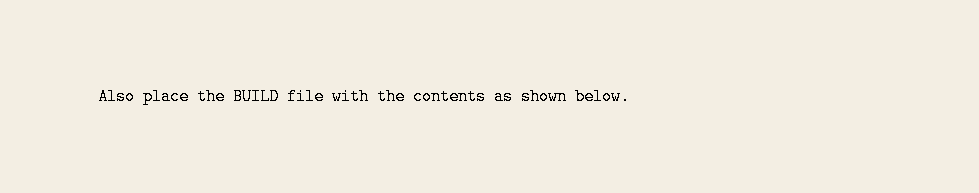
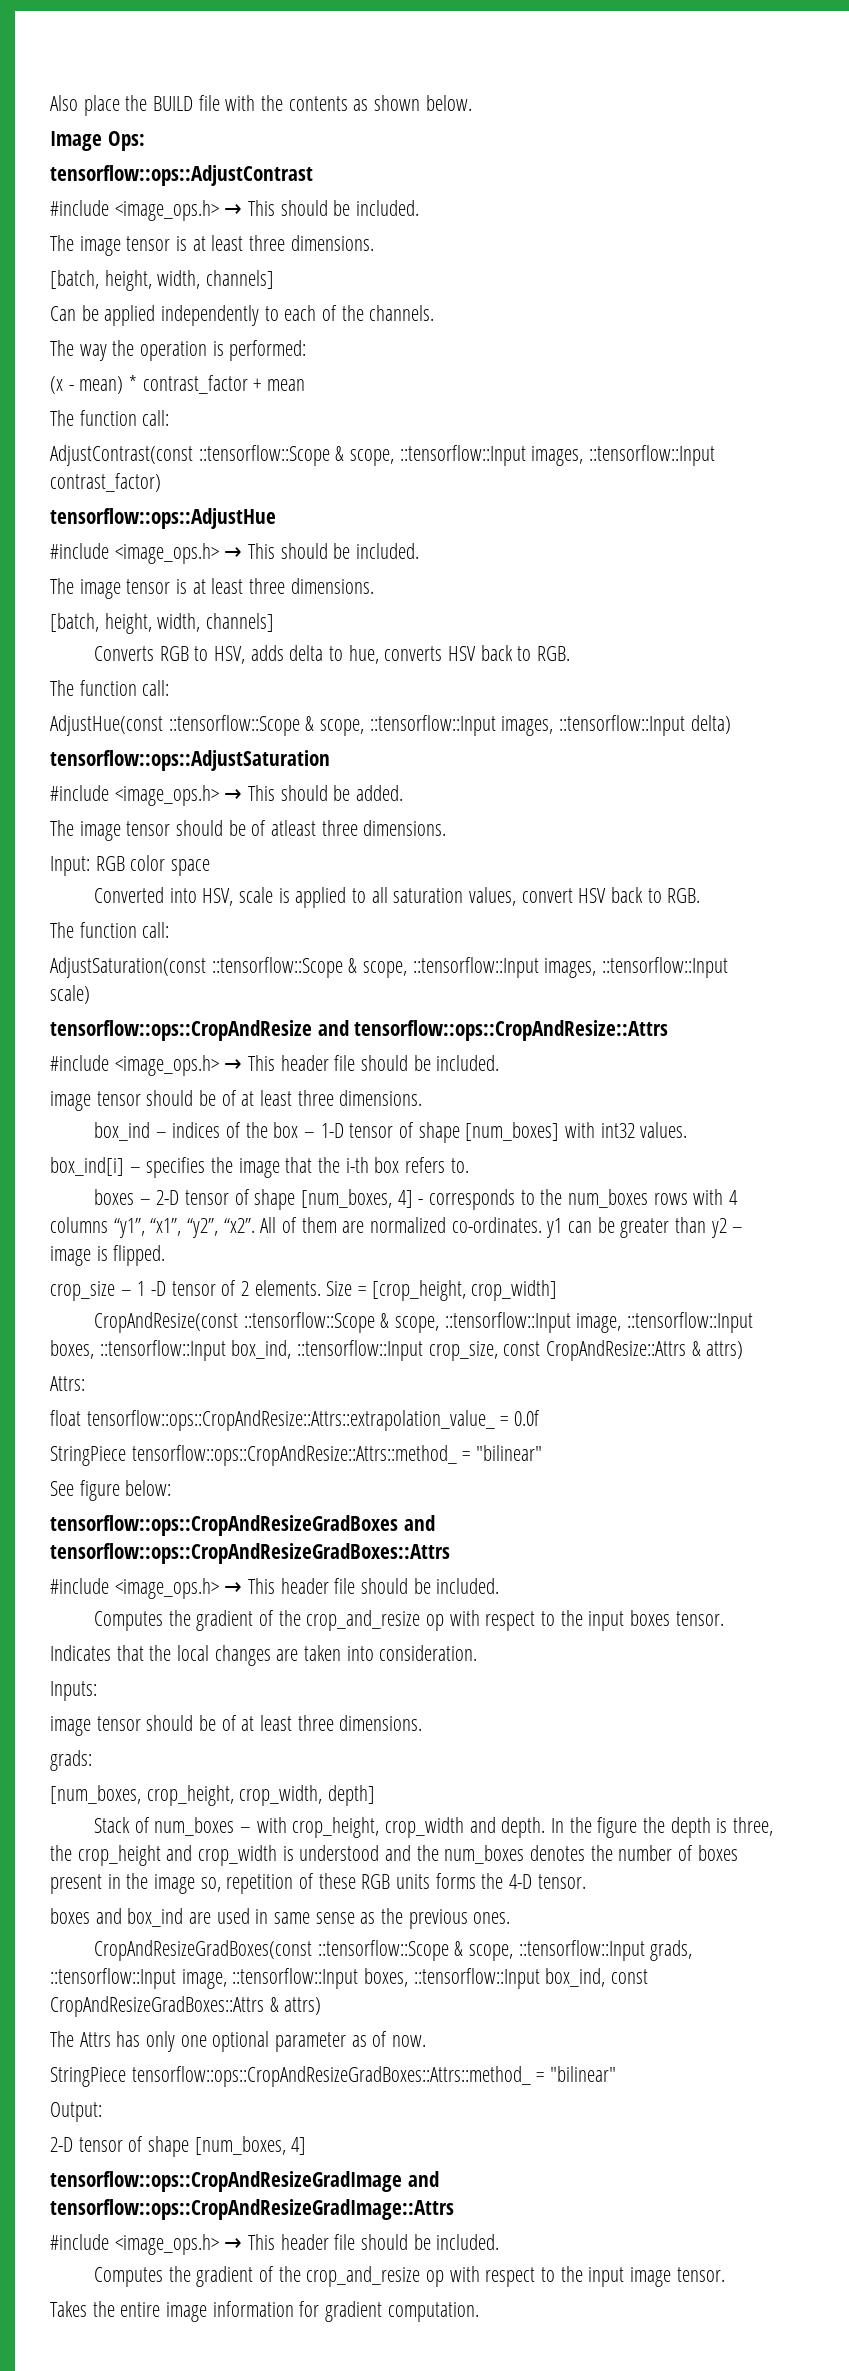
(630, 96) none -> [50,131,145,151] [50,165,313,186] [50,200,420,221] [50,235,374,256] [50,270,275,291] [50,305,435,326] [50,340,307,361] [50,375,306,394] [50,410,170,426] [50,445,716,466] [50,473,161,492] [50,508,276,529] [50,543,420,564] [50,578,374,599] [50,613,275,634] [93,645,570,664] [50,680,170,696] [50,715,731,736] [50,750,330,771] [50,785,404,806] [50,820,447,841] [50,855,211,876] [93,887,701,908] [50,922,170,938] [50,957,729,978] [50,985,90,1004] [50,1020,669,1041] [50,1055,500,1076] [50,1090,423,1111] [93,1122,688,1143] [50,1157,469,1178] [93,1189,738,1210] [50,1217,744,1238] [50,1245,166,1266] [50,1280,558,1301] [93,1312,753,1333] [50,1340,744,1361] [50,1376,85,1391] [50,1410,541,1431] [50,1445,543,1466] [50,1480,172,1501] [50,1515,435,1536] [50,1543,450,1564] [50,1578,500,1599] [93,1610,724,1631] [50,1645,478,1666] [50,1681,97,1701] [50,1715,423,1736] [50,1750,92,1771] [50,1785,376,1806] [93,1817,773,1838] [50,1845,738,1866] [50,1873,586,1894] [50,1908,511,1929] [93,1940,693,1961] [50,1968,649,1989] [50,1996,322,2017] [50,2031,427,2052] [50,2066,617,2087] [50,2102,102,2122] [50,2136,307,2157] [50,2171,439,2192] [50,2199,454,2220] [50,2234,500,2255] [93,2266,725,2287] [50,2301,479,2322] // Image Ops: // tensorflow::ops::AdjustContrast // #include <image_ops.h> → This should be included. // The image tensor is at least three dimensions. // [batch, height, width, channels] // Can be applied independently to each of the channels. // The way the operation is performed: // (x - mean) * contrast_factor + mean // The function call: // AdjustContrast(const ::tensorflow::Scope & scope, ::tensorflow::Input images, ::tensorflow::Input contrast_factor) // tensorflow::ops::AdjustHue // #include <image_ops.h> → This should be included. // The image tensor is at least three dimensions. // [batch, height, width, channels] // Converts RGB to HSV, adds delta to hue, converts HSV back to RGB. // The function call: // AdjustHue(const ::tensorflow::Scope & scope, ::tensorflow::Input images, ::tensorflow::Input delta) // tensorflow::ops::AdjustSaturation // #include <image_ops.h> → This should be added. // The image tensor should be of atleast three dimensions. // Input: RGB color space // Converted into HSV, scale is applied to all saturation values, convert HSV back to RGB. // The function call: // AdjustSaturation(const ::tensorflow::Scope & scope, ::tensorflow::Input images, ::tensorflow::Input scale) // tensorflow::ops::CropAndResize and tensorflow::ops::CropAndResize::Attrs // #include <image_ops.h> → This header file should be included. // image tensor should be of at least three dimensions. // box_ind – indices of the box – 1-D tensor of shape [num_boxes] with int32 values. // box_ind[i] – specifies the image that the i-th box refers to. // boxes – 2-D tensor of shape [num_boxes, 4] - corresponds to the num_boxes rows with 4 columns “y1”, “x1”, “y2”, “x2”. All of them are normalized co-ordinates. y1 can be greater than y2 – image is flipped. // crop_size – 1 -D tensor of 2 elements. Size = [crop_height, crop_width] // CropAndResize(const ::tensorflow::Scope & scope, ::tensorflow::Input image, ::tensorflow::Input boxes, ::tensorflow::Input box_ind, ::tensorflow::Input crop_size, const CropAndResize::Attrs & attrs) // Attrs: // float tensorflow::ops::CropAndResize::Attrs::extrapolation_value_ = 0.0f // StringPiece tensorflow::ops::CropAndResize::Attrs::method_ = "bilinear" // See figure below: // tensorflow::ops::CropAndResizeGradBoxes and tensorflow::ops::CropAndResizeGradBoxes::Attrs // #include <image_ops.h> → This header file should be included. // Computes the gradient of the crop_and_resize op with respect to the input boxes tensor. // Indicates that the local changes are taken into consideration. // Inputs: // image tensor should be of at least three dimensions. // grads: // [num_boxes, crop_height, crop_width, depth] // Stack of num_boxes – with crop_height, crop_width and depth. In the figure the depth is three, the crop_height and crop_width is understood and the num_boxes denotes the number of boxes present in the image so, repetition of these RGB units forms the 4-D tensor. // boxes and box_ind are used in same sense as the previous ones. // CropAndResizeGradBoxes(const ::tensorflow::Scope & scope, ::tensorflow::Input grads, ::tensorflow::Input image, ::tensorflow::Input boxes, ::tensorflow::Input box_ind, const CropAndResizeGradBoxes::Attrs & attrs) // The Attrs has only one optional parameter as of now. // StringPiece tensorflow::ops::CropAndResizeGradBoxes::Attrs::method_ = "bilinear" // Output: // 2-D tensor of shape [num_boxes, 4] // tensorflow::ops::CropAndResizeGradImage and tensorflow::ops::CropAndResizeGradImage::Attrs // #include <image_ops.h> → This header file should be included. // Computes the gradient of the crop_and_resize op with respect to the input image tensor. // Takes the entire image information for gradient computation.

